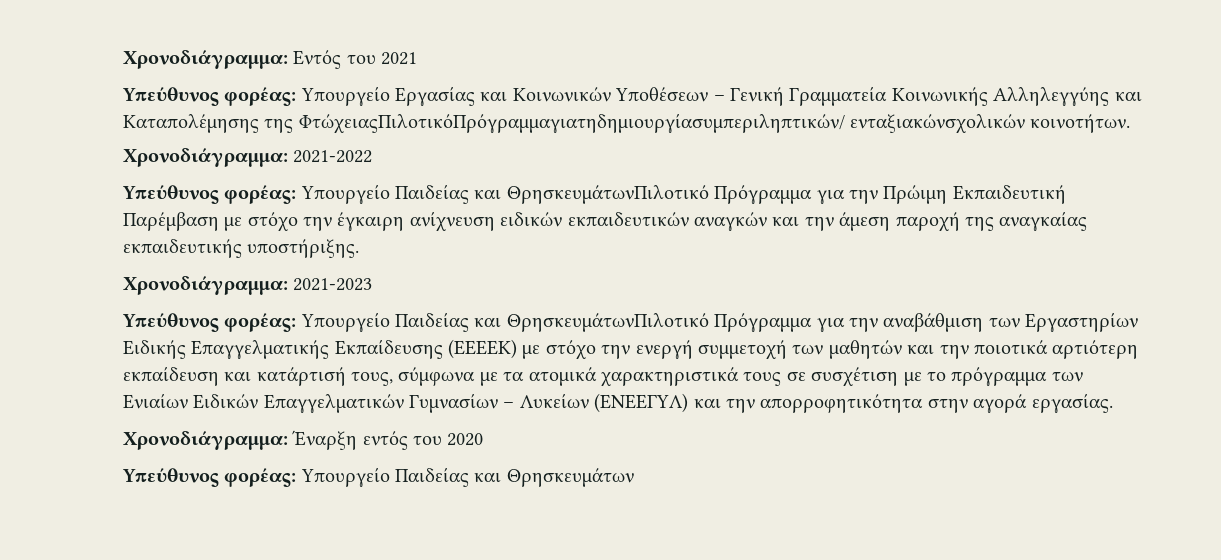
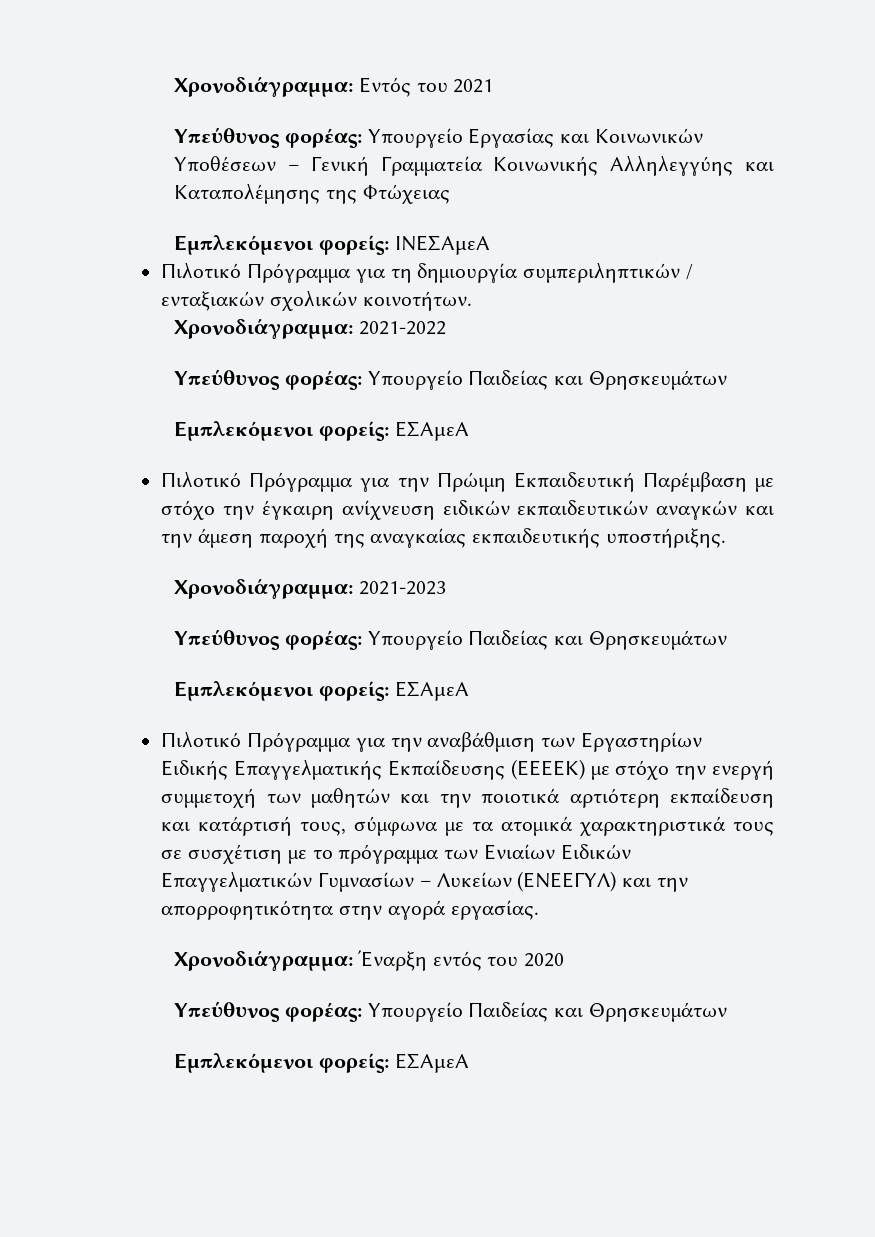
[298,113,1026,134] ΦτώχειαςΠιλοτικόΠρόγραµµαγιατηδηµιουργίασυµπεριληπτικών/ ενταξιακώνσχολικών -> [362,184,450,204] [174,235,490,255] [161,262,693,283] [161,290,357,311] Φτώχειας // Εμπλεκόμενοι φορείς: ΙΝΕΣΑμεΑ // Πιλοτικό Πρόγραµµα για τη δηµιουργία συµπεριληπτικών / ενταξιακών σχολικών
[506,185,709,204] ΘρησκευµάτωνΠιλοτικό -> [589,370,728,390] [174,421,469,441] [161,471,242,488] Θρησκευµάτων // Εμπλεκόμενοι φορείς: ΕΣΑμεΑ // Πιλοτικό
[506,313,709,332] ΘρησκευµάτωνΠιλοτικό -> [589,630,728,650] [174,681,469,701] [161,731,242,748] Θρησκευµάτων // Εμπλεκόμενοι φορείς: ΕΣΑμεΑ // Πιλοτικό
(634, 477) none -> [174,1053,469,1073] // Εμπλεκόμενοι φορείς: ΕΣΑμεΑ

